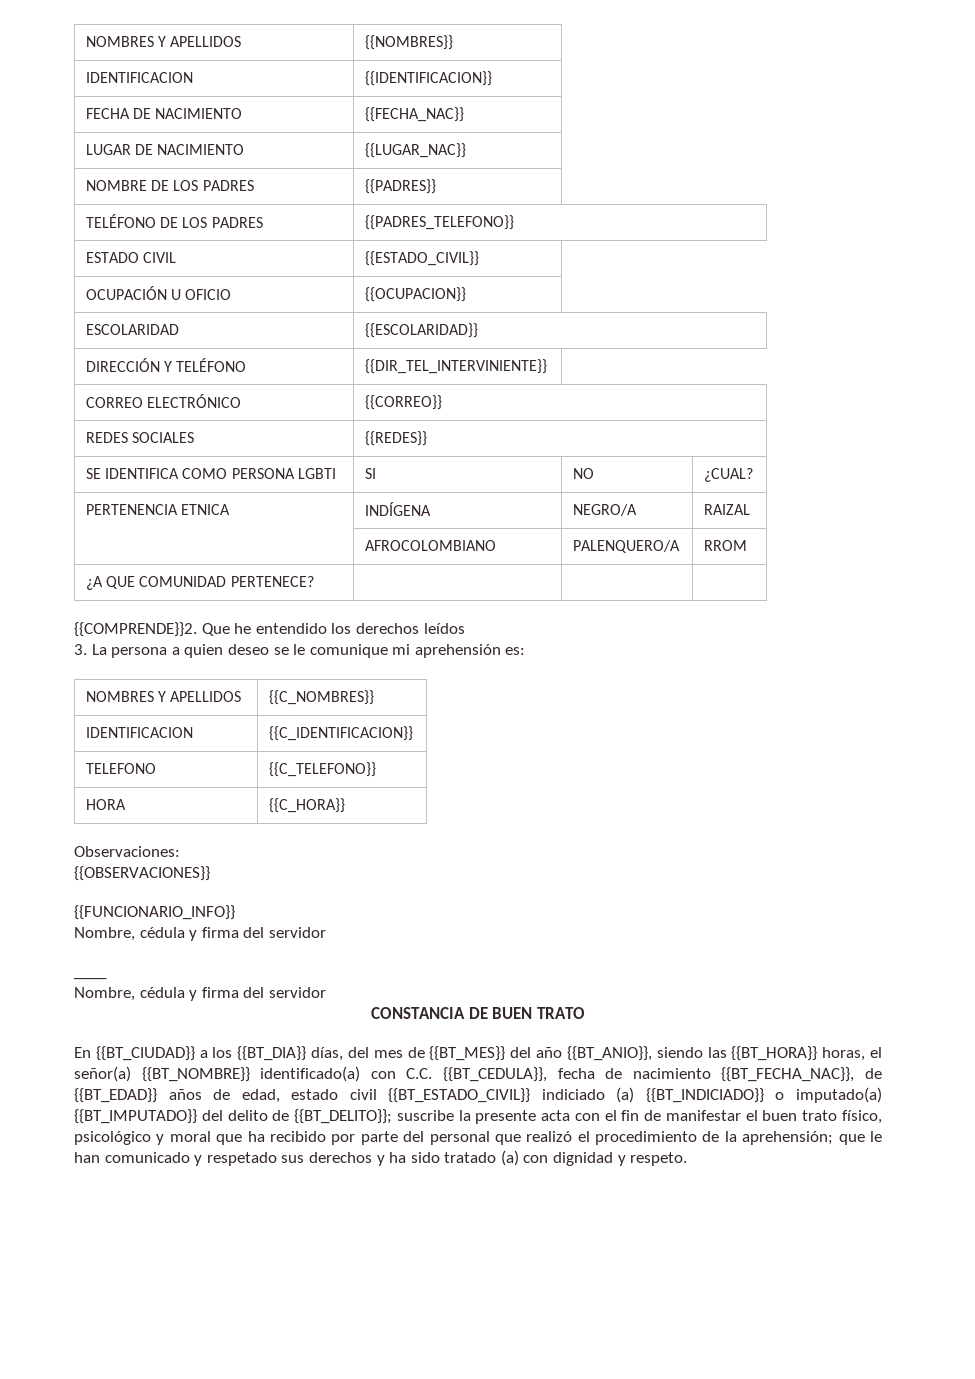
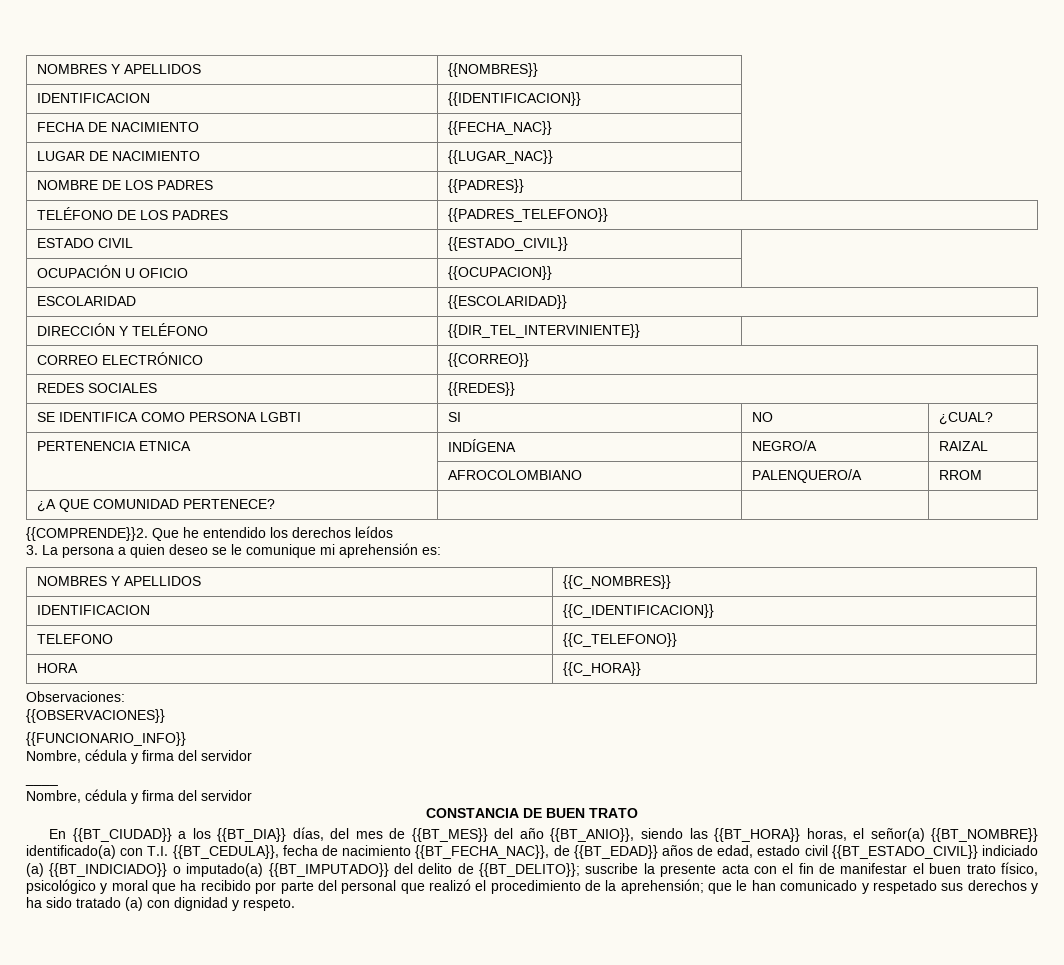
[406,1068,433,1079] C.C. -> [147,846,169,856] T.I.

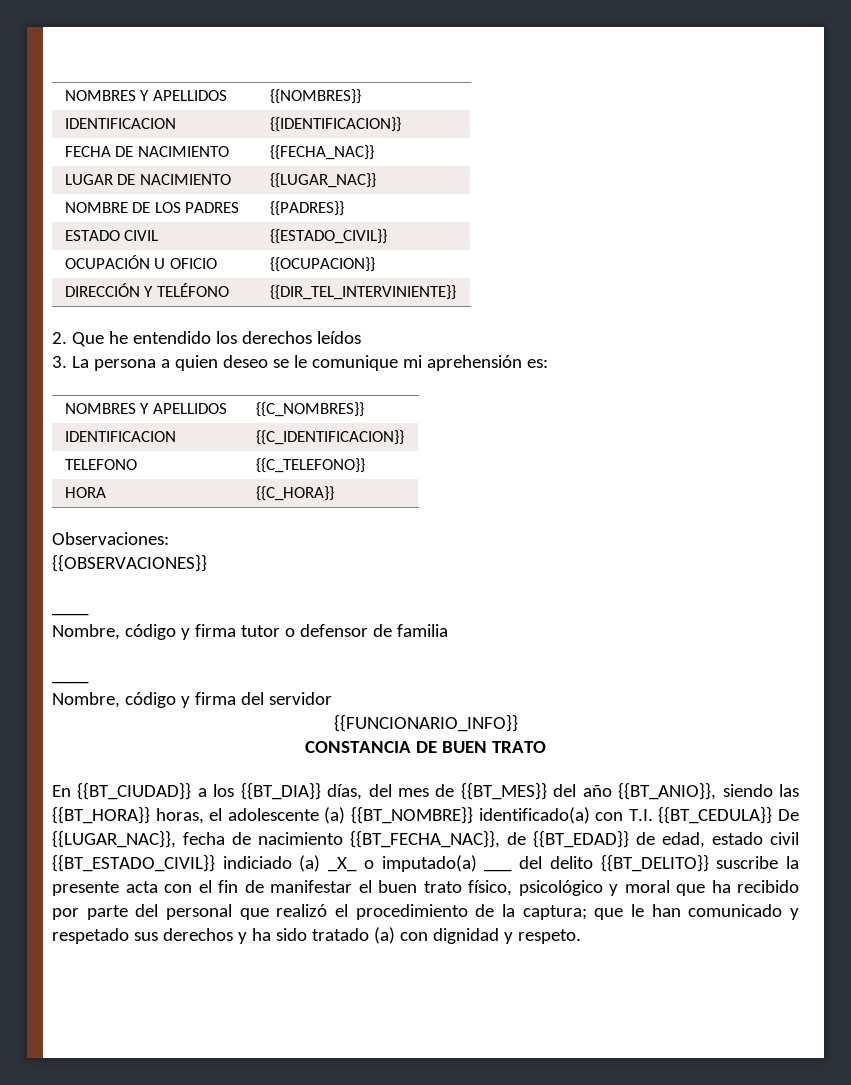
[37,207,229,220] [448,208,609,222] // TELÉFONO DE LOS PADRES | {{PADRES_TELEFONO}} -> (344, 208) none
[37,296,137,306] [448,295,568,309] // ESCOLARIDAD | {{ESCOLARIDAD}} -> (375, 264) none
[37,352,204,365] [448,353,530,367] [37,383,158,393] [448,382,516,396] [37,412,302,422] [448,412,462,422] [752,412,774,422] [939,412,994,425] [37,441,192,451] [448,439,517,452] [752,440,818,451] [939,441,989,451] [448,470,583,480] [752,469,863,483] [939,470,983,480] [37,499,276,512] [26,527,148,541] // CORREO ELECTRÓNICO | {{CORREO}} // REDES SOCIALES | {{REDES}} // SE IDENTIFICA COMO PERSONA LGBTI | SI | NO | ¿CUAL? // PERTENENCIA ETNICA | INDÍGENA | NEGRO/A | RAIZAL // | AFROCOLOMBIANO | PALENQUERO/A | RROM // ¿A QUE COMUNIDAD PERTENECE? | | | // {{COMPRENDE}}2. -> [52,332,67,344] // 2.
[26,732,186,746] [26,749,252,764] [25,783,58,786] [26,789,252,804] {{FUNCIONARIO_INFO}} // Nombre, cédula y firma del servidor // ____ // Nombre, cédula y firma del servidor -> [52,613,89,616] [52,624,448,640] [52,681,89,684] [52,692,332,708] [333,714,518,732] ____ // Nombre, código y firma tutor o defensor de familia // ____ // Nombre, código y firma del servidor // {{FUNCIONARIO_INFO}}
[870,828,925,842] señor(a) -> [227,807,346,824] adolescente (a)
[172,845,279,859] {{BT_CEDULA}}, -> [658,806,800,824] [52,830,176,848] {{BT_CEDULA}} De {{LUGAR_NAC}},
[661,845,693,856] años -> (629, 839) none
[49,863,168,877] {{BT_INDICIADO}} -> [328,857,358,872] _X_
[268,863,389,877] {{BT_IMPUTADO}} -> [484,869,513,872] ___
[457,863,581,877] de {{BT_DELITO}}; -> [600,854,709,872] {{BT_DELITO}}
[620,879,704,894] aprehensión; -> [522,905,587,920] captura;

